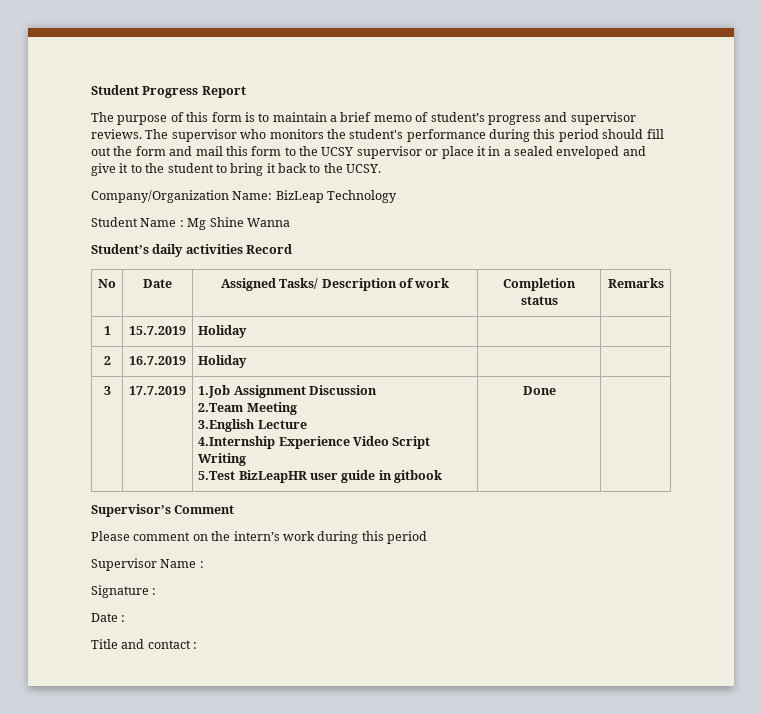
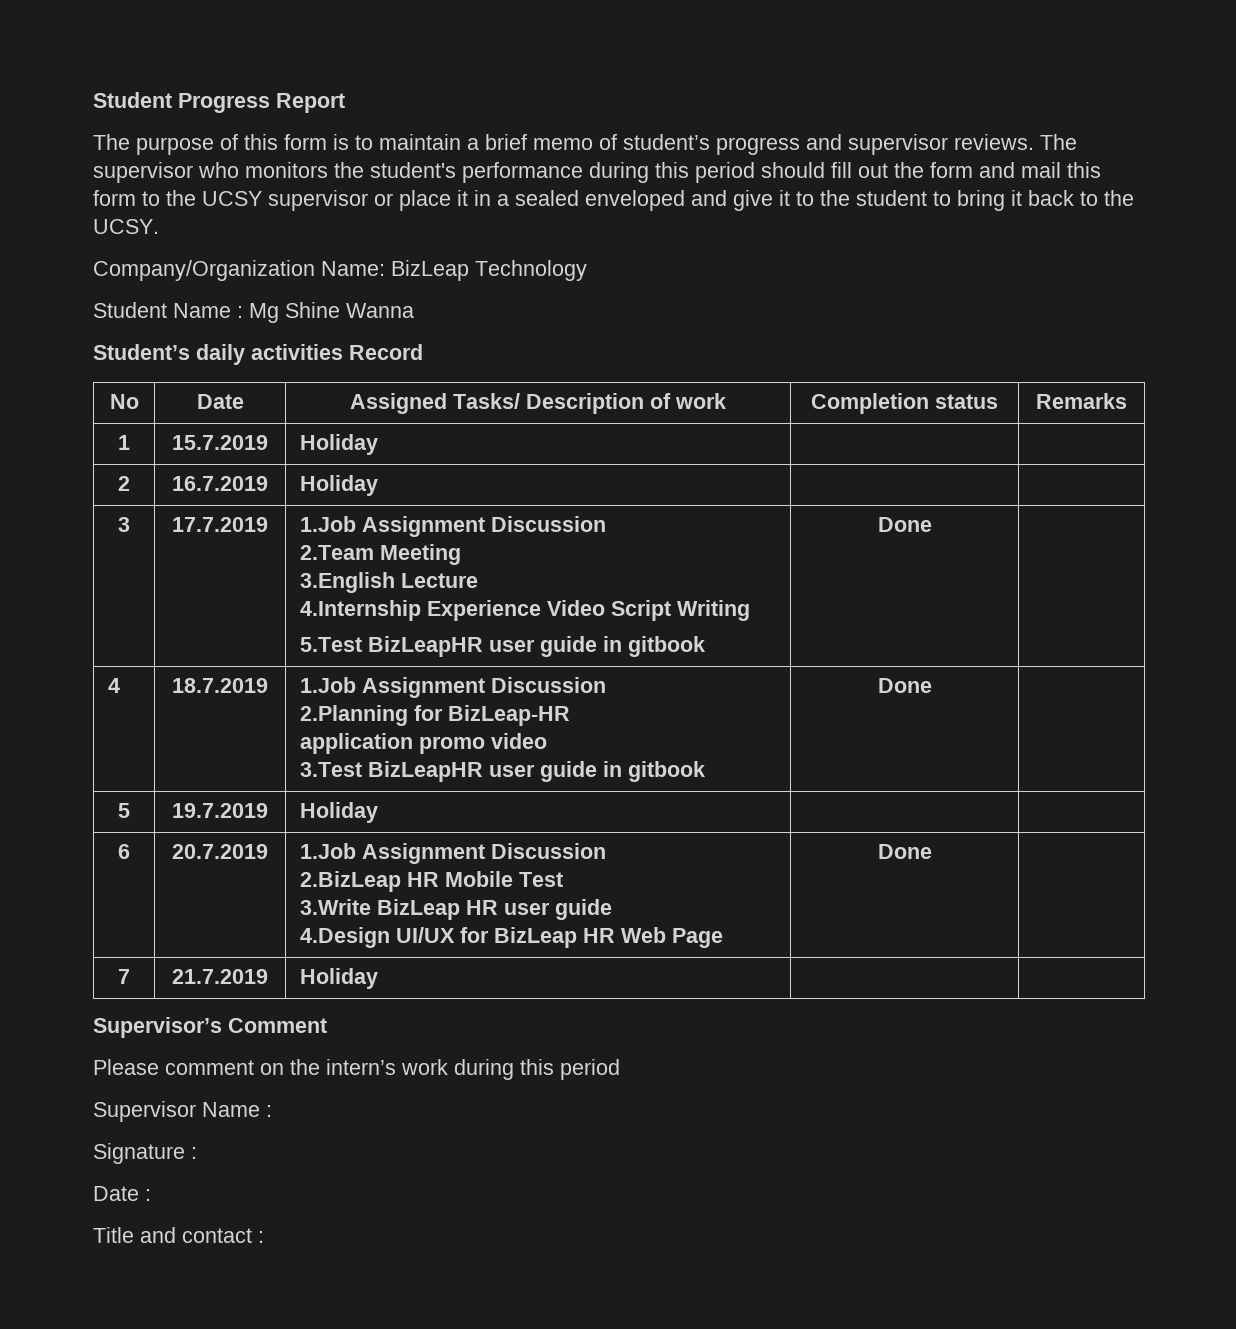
(556, 390) none -> [107,678,120,693] [172,678,268,693] [299,677,606,698] [299,705,570,726] [299,733,547,754] [299,761,705,782] [877,678,932,693] [118,803,130,818] [172,803,268,818] [299,802,378,823] [118,844,130,859] [172,844,268,859] [299,843,606,864] [299,871,563,892] [299,899,612,920] [299,927,723,948] [877,844,932,859] [118,969,130,984] [172,969,268,984] [299,968,378,989] // 4 | 18.7.2019 | 1.Job Assignment Discussion // 2.Planning for BizLeap-HR // application promo video // 3.Test BizLeapHR user guide in gitbook | Done | // 5 | 19.7.2019 | Holiday | | // 6 | 20.7.2019 | 1.Job Assignment Discussion // 2.BizLeap HR Mobile Test // 3.Write BizLeap HR user guide // 4.Design UI/UX for BizLeap HR Web Page | Done | // 7 | 21.7.2019 | Holiday | |

